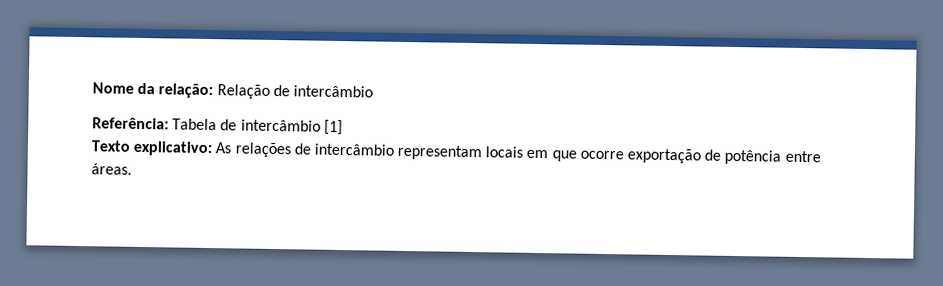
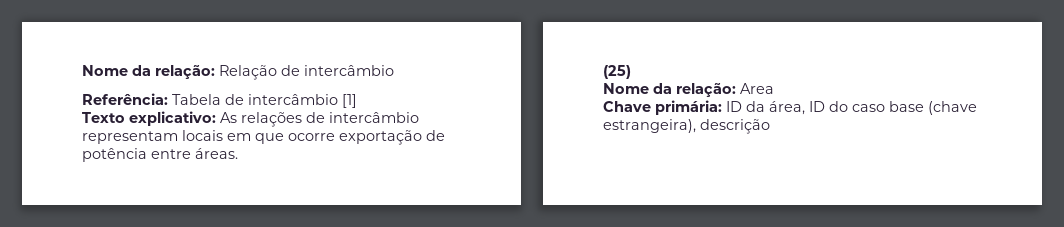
(132, 169) none -> [603,65,631,79] [603,82,774,98] [603,100,977,115] [603,119,770,134] // (25) // Nome da relação: Area // Chave primária: ID da área, ID do caso base (chave estrangeira), descrição

